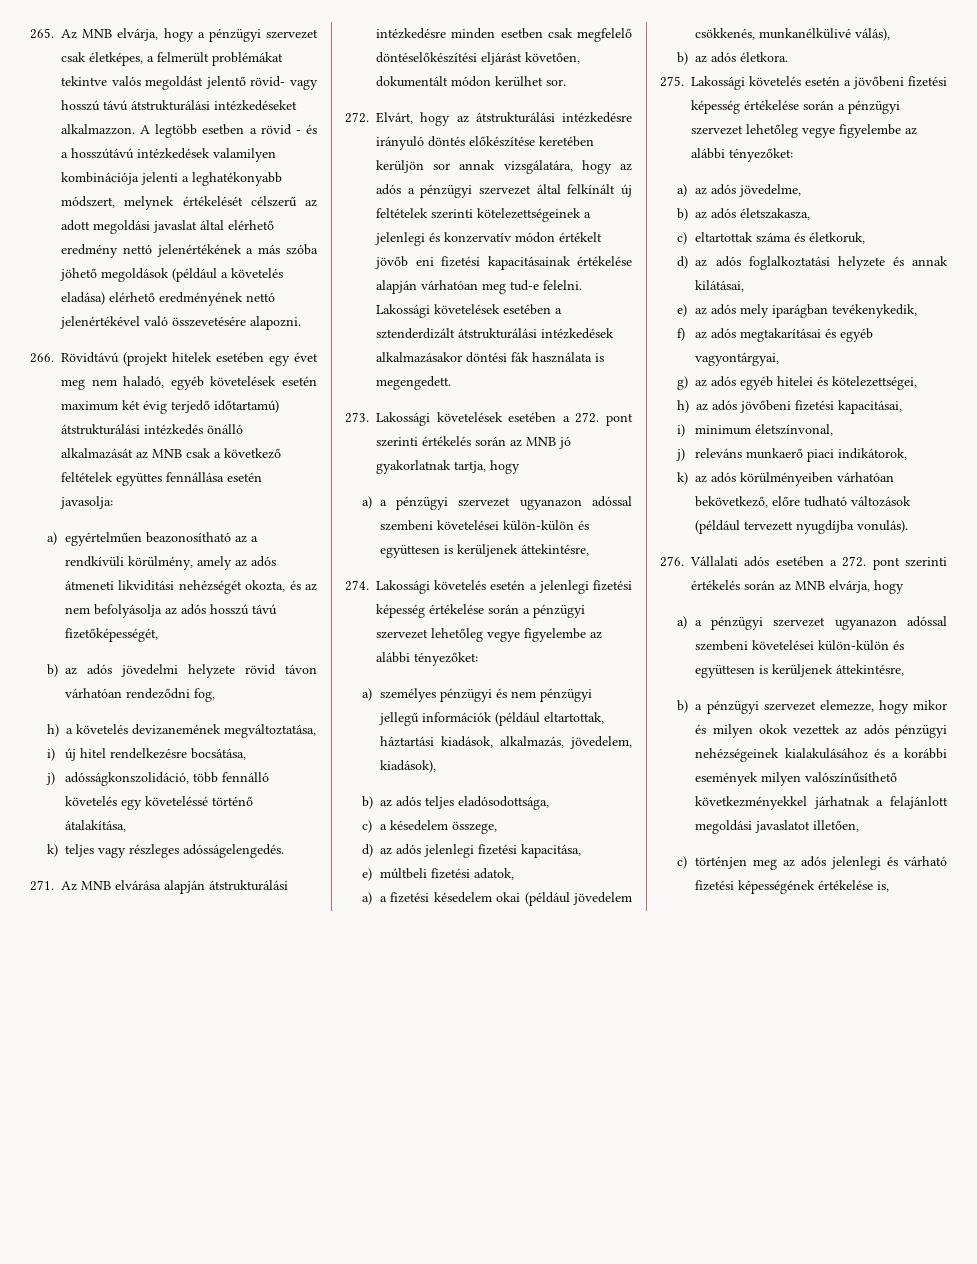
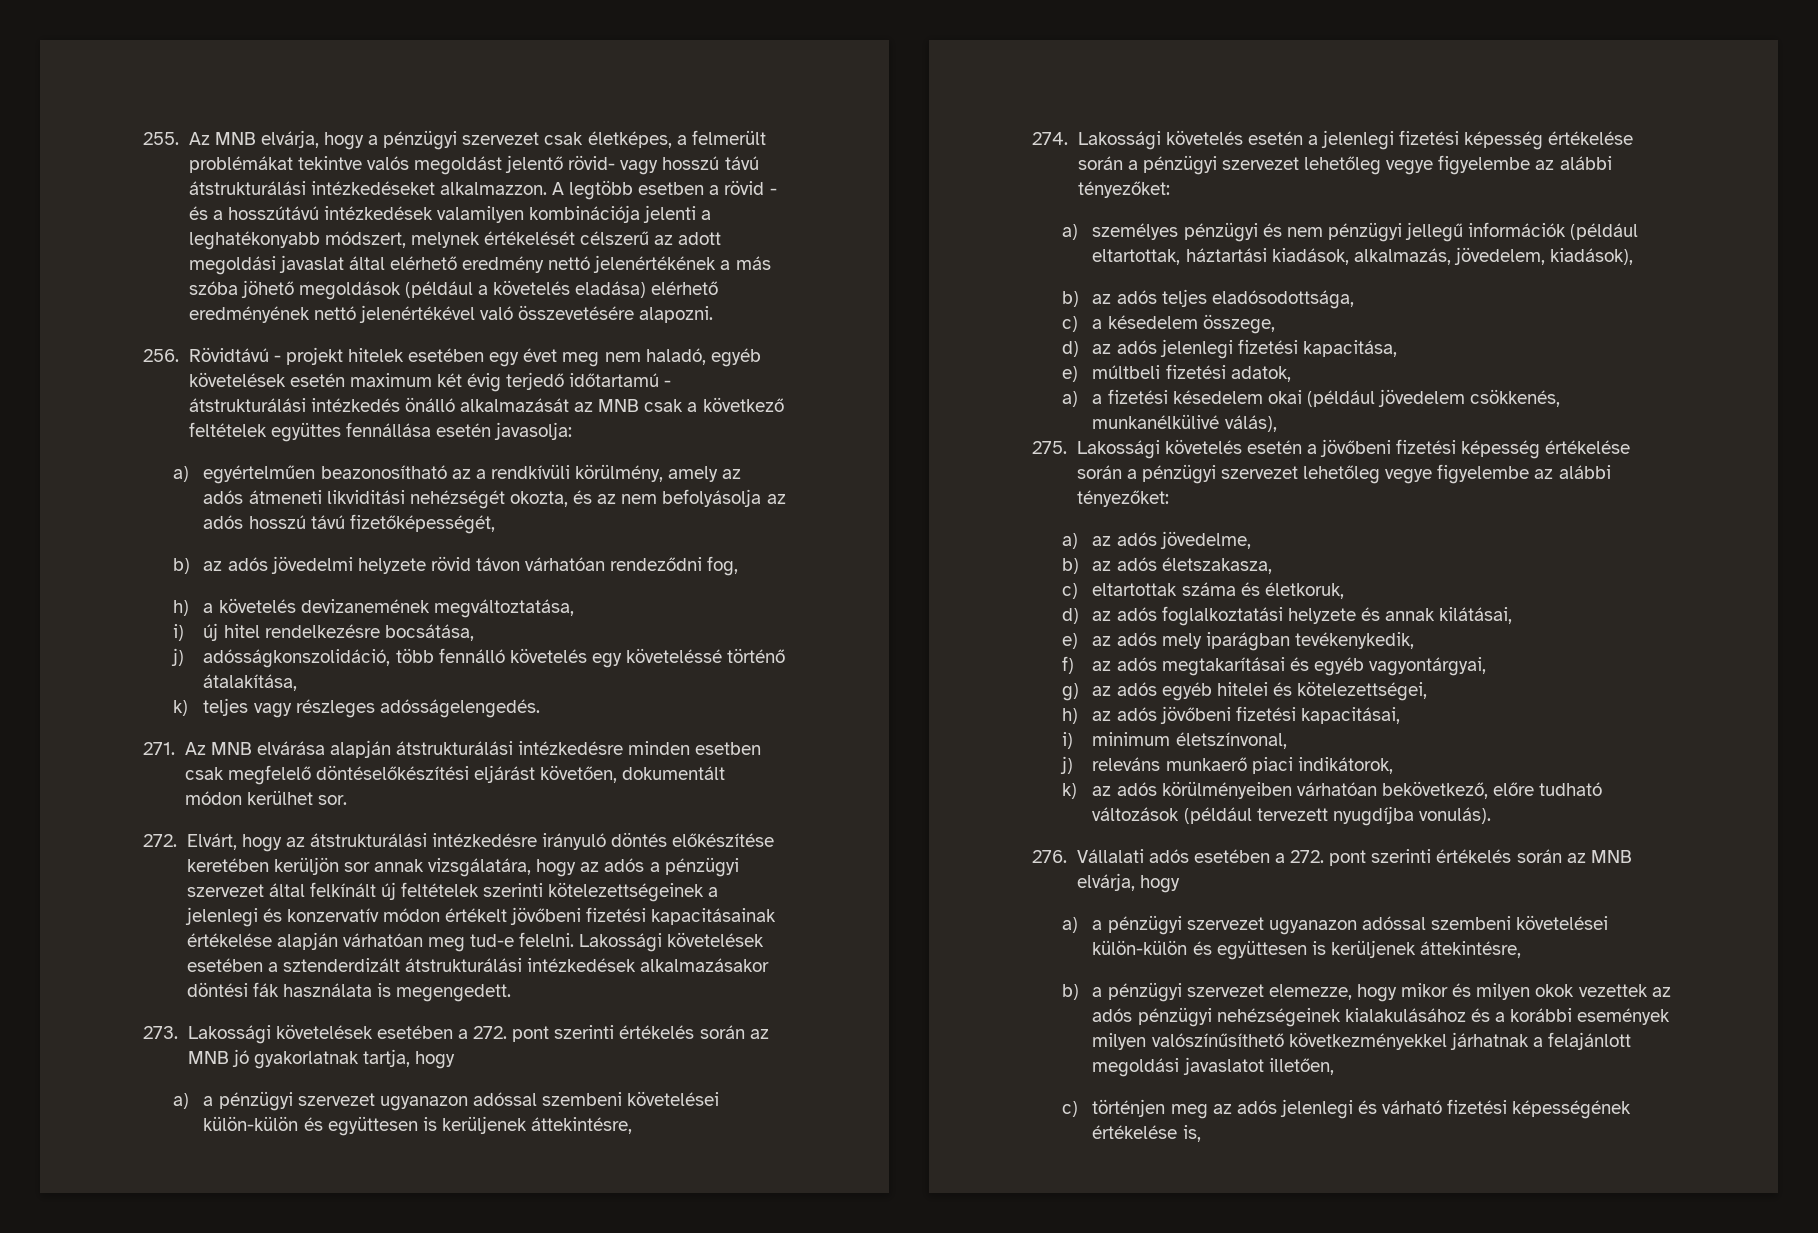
[30,28,54,39] 265. -> [143,132,179,145] 255.
[30,352,168,366] 266. Rövidtávú (projekt -> [143,347,343,365] 256. Rövidtávú - projekt
[214,400,279,413] időtartamú) -> [569,373,672,387] időtartamú -
[375,256,434,269] jövőb eni -> [510,907,582,925] jövőbeni
[677,52,789,65] // b) az adós életkora. -> (1277, 423) none

